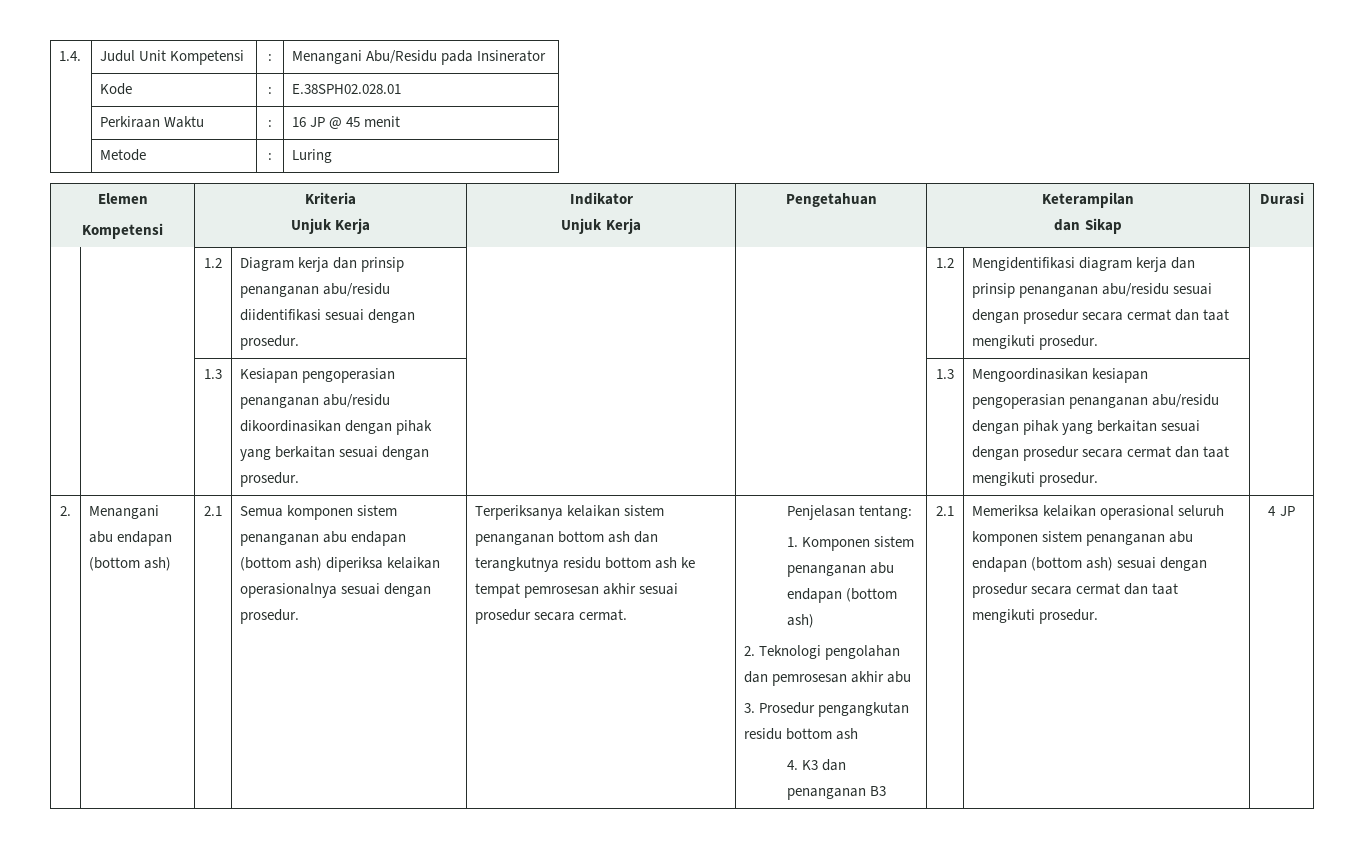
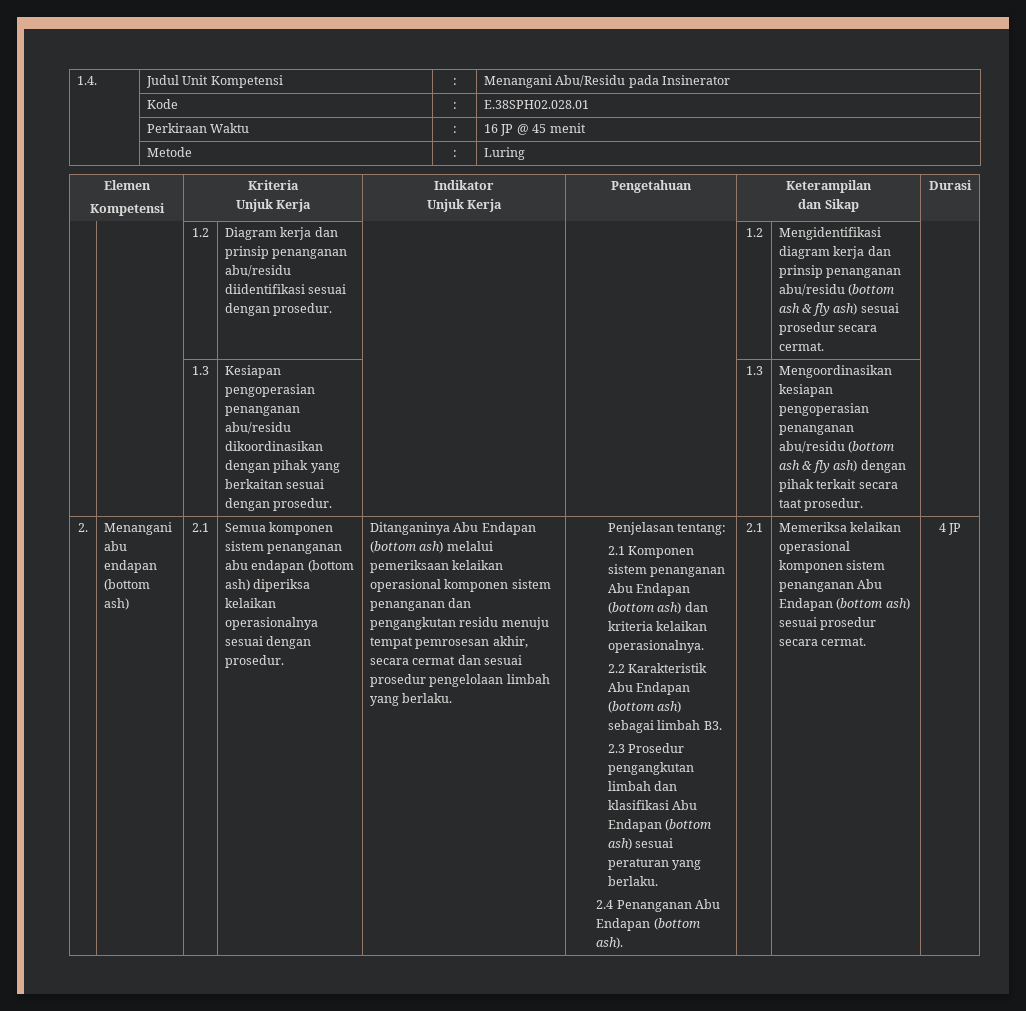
[1173,283,1213,295] [972,309,1230,324] [972,335,1099,350] sesuai dengan prosedur secara cermat dan taat mengikuti prosedur. -> [848,284,895,296] [779,303,899,316] [779,322,878,335] [779,342,825,351] (bottom ash & fly ash) sesuai prosedur secara cermat.
[972,420,1201,435] [972,446,1230,461] [972,472,1036,486] dengan pihak yang berkaitan sesuai dengan prosedur secara cermat dan taat mengikuti -> [848,441,895,453] [779,460,906,473] [779,479,898,492] [779,499,803,508] (bottom ash & fly ash) dengan pihak terkait secara taat
[475,505,665,520] [475,531,659,546] [475,557,696,572] [475,583,679,598] [475,609,628,624] Terperiksanya kelaikan sistem penanganan bottom ash dan terangkutnya residu bottom ash ke tempat pemrosesan akhir sesuai prosedur secara cermat. -> [370,522,536,535] [370,541,493,553] [370,560,504,573] [370,579,551,592] [370,598,472,611] [370,617,549,630] [370,636,528,649] [370,655,523,665] [370,674,550,687] [370,693,453,706] Ditanganinya Abu Endapan (bottom ash) melalui pemeriksaan kelaikan operasional komponen sistem penanganan dan pengangkutan residu menuju tempat pemrosesan akhir, secara cermat dan sesuai prosedur pengelolaan limbah yang berlaku.
[786,537,798,547] 1. -> [607,546,625,555] 2.1
[869,562,894,574] [786,588,897,603] [786,614,814,628] [744,645,901,660] [744,671,912,686] [744,702,910,717] [744,728,859,740] [786,759,846,771] [786,786,886,800] abu endapan (bottom ash) // 2. Teknologi pengolahan dan pemrosesan akhir abu // 3. Prosedur pengangkutan residu bottom ash // 4. K3 dan penanganan B3 -> [607,583,691,596] [607,602,708,614] [607,621,708,631] [607,640,704,653] [607,663,708,673] [607,682,691,695] [607,701,682,713] [607,720,722,733] [607,743,685,753] [607,762,694,775] [607,781,678,791] [607,800,698,810] [607,819,712,832] [607,838,674,850] [607,858,702,870] [607,876,658,886] [596,899,721,912] [596,918,700,931] [596,937,624,949] Abu Endapan (bottom ash) dan kriteria kelaikan operasionalnya. // 2.2 Karakteristik Abu Endapan (bottom ash) sebagai limbah B3. // 2.3 Prosedur pengangkutan limbah dan klasifikasi Abu Endapan (bottom ash) sesuai peraturan yang berlaku. // 2.4 Penanganan Abu Endapan (bottom ash).
[1178,505,1225,516] [972,531,1194,546] [972,557,1208,572] [972,583,1179,598] [972,609,1099,624] seluruh komponen sistem penanganan abu endapan (bottom ash) sesuai dengan prosedur secara cermat dan taat mengikuti prosedur. -> [779,560,886,573] [779,579,883,592] [779,598,910,611] [779,617,877,630] [779,637,867,646] komponen sistem penanganan Abu Endapan (bottom ash) sesuai prosedur secara cermat.

